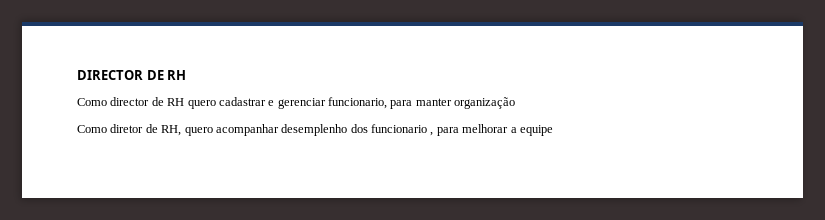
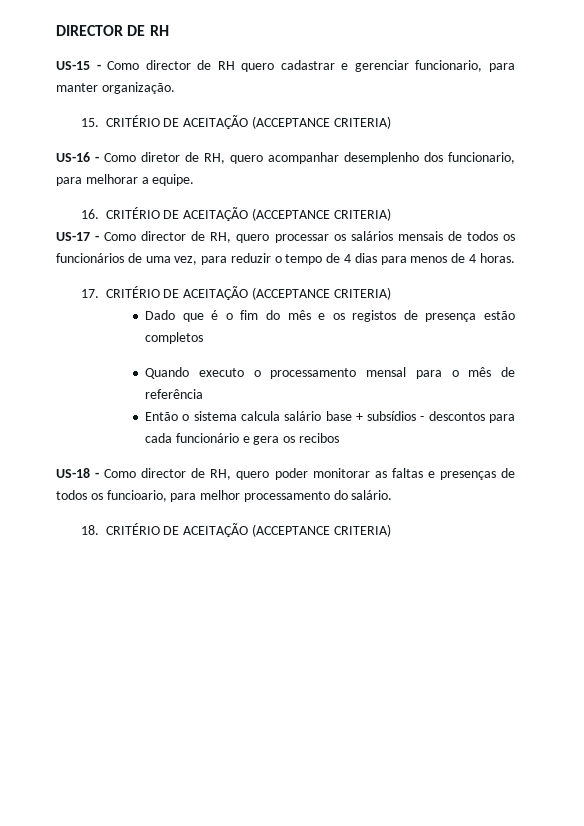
(187, 75) none -> [56,61,101,70] US-15 -
[454,97,516,109] organização // -> [101,82,175,94] [80,115,391,129] [56,152,99,162] organização. // 15. CRITÉRIO DE ACEITAÇÃO (ACCEPTANCE CRITERIA) // US-16 -
[371,124,434,136] funcionario , -> [448,152,515,164] funcionario,
[519,125,553,136] equipe -> [152,174,195,186] [80,207,391,221] [56,231,515,243] [56,253,515,265] [80,286,391,300] [145,310,515,322] [145,332,204,344] [145,367,515,379] [145,389,204,399] [145,411,516,423] [145,433,340,445] [56,468,515,480] [56,490,393,502] [80,523,391,537] equipe. // 16. CRITÉRIO DE ACEITAÇÃO (ACCEPTANCE CRITERIA) // US-17 - Como director de RH, quero processar os salários mensais de todos os funcionários de uma vez, para reduzir o tempo de 4 dias para menos de 4 horas. // 17. CRITÉRIO DE ACEITAÇÃO (ACCEPTANCE CRITERIA) // Dado que é o fim do mês e os registos de presença estão completos // Quando executo o processamento mensal para o mês de referência // Então o sistema calcula salário base + subsídios - descontos para cada funcionário e gera os recibos // US-18 - Como director de RH, quero poder monitorar as faltas e presenças de todos os funcioario, para melhor processamento do salário. // 18. CRITÉRIO DE ACEITAÇÃO (ACCEPTANCE CRITERIA)

